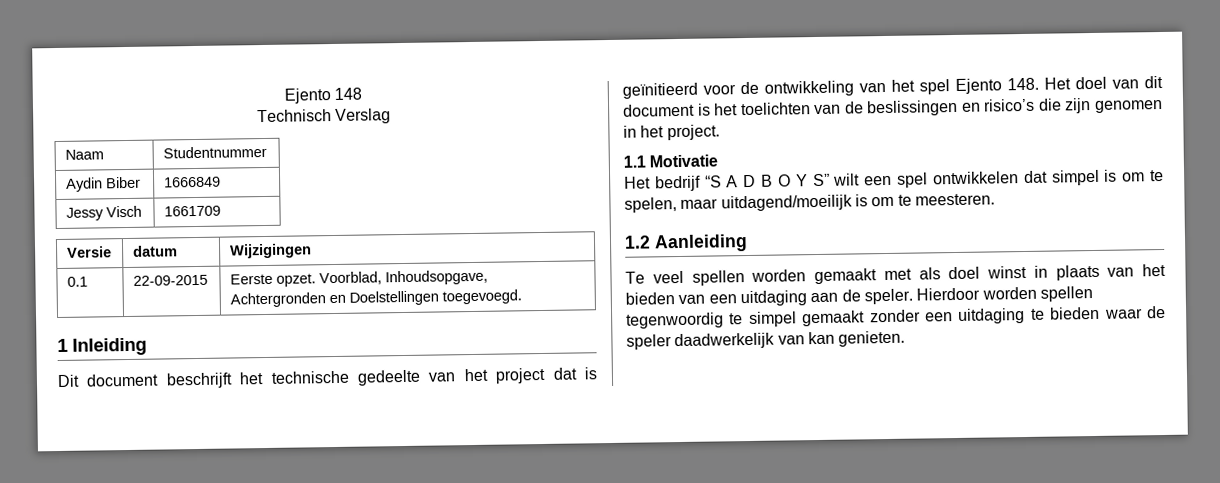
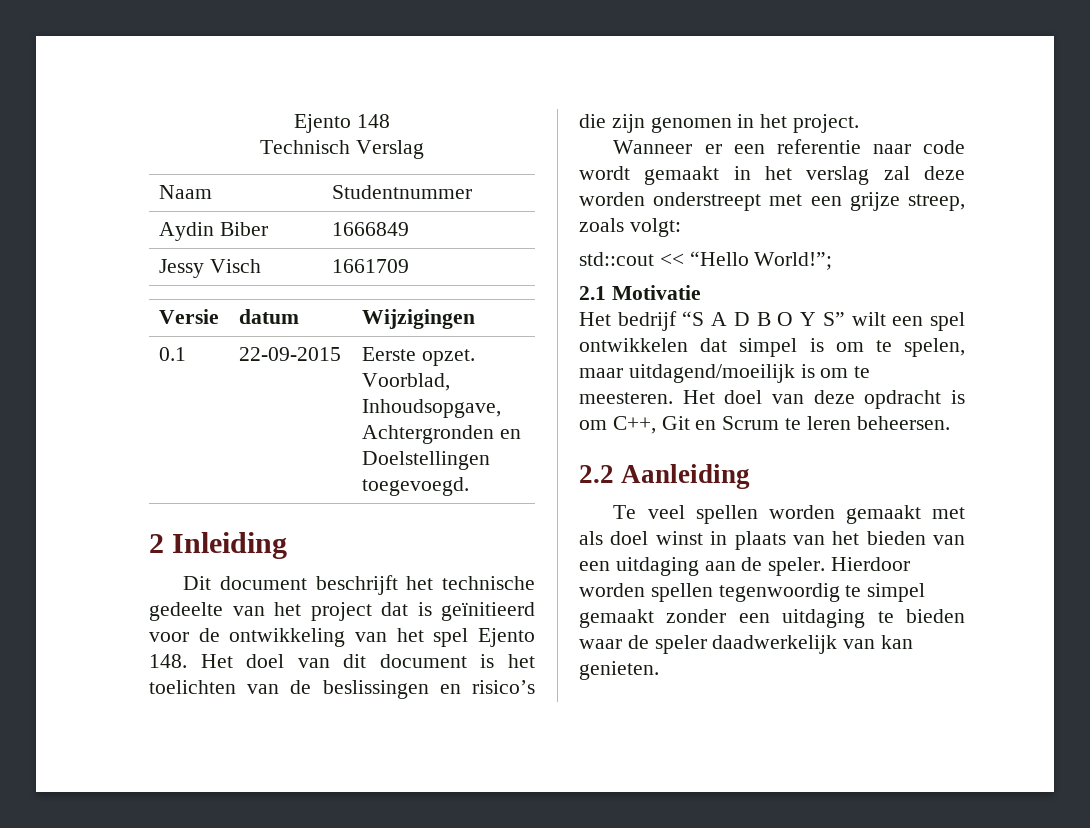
[57,338,68,353] 1 -> [149,534,164,553] 2
[623,155,646,168] 1.1 -> [613,139,965,154] [579,166,965,185] [579,192,965,211] [579,218,681,237] [579,251,833,270] [579,286,606,300] Wanneer er een referentie naar code wordt gemaakt in het verslag zal deze worden onderstreept met een grijze streep, zoals volgt: // std::cout << “Hello World!”; // 2.1
[624,235,651,249] // 1.2 -> [682,390,965,409] [579,416,950,434] [579,465,614,483] Het doel van deze opdracht is om C++, Git en Scrum te leren beheersen. // 2.2

